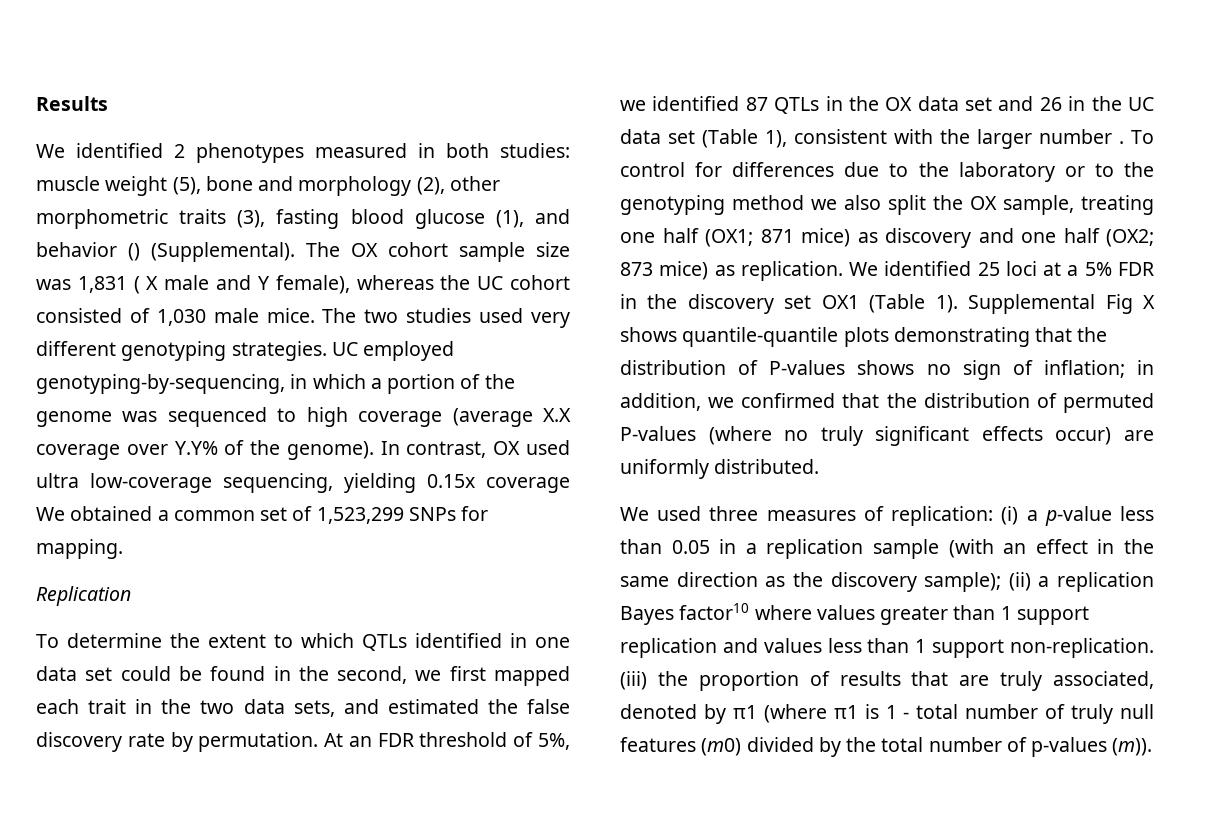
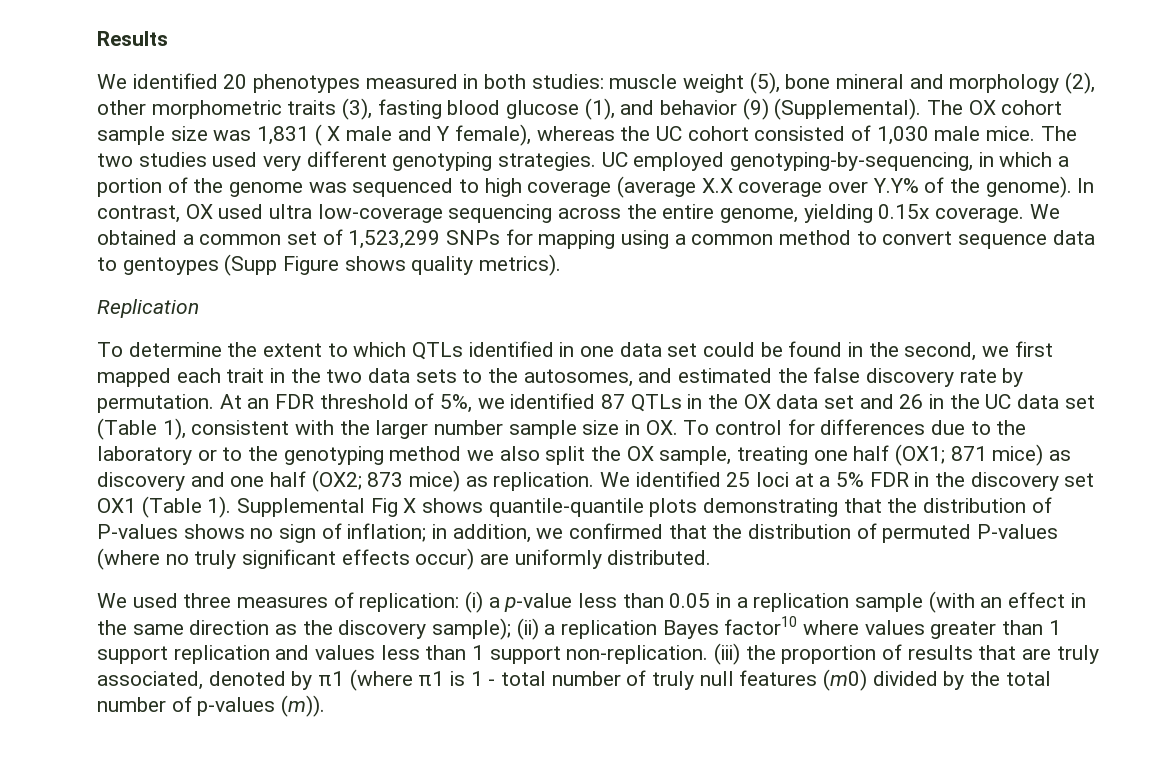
[174,144,185,158] 2 -> [223,74,248,89] 20
(253, 183) none -> [836,74,905,89] mineral
[128,243,140,261] () -> [742,98,769,120] (9)
[223,473,333,493] sequencing, -> [448,204,799,223] sequencing across the entire genome,
[486,477,570,493] coverage -> [935,207,1025,223] coverage.
[36,539,123,559] mapping. -> [538,230,1095,249] [97,254,562,276] mapping using a common method to convert sequence data to gentoypes (Supp Figure shows quality metrics).
[293,700,335,717] sets, -> [415,368,633,387] sets to the autosomes,
[1119,141,1124,144] . -> [508,420,678,439] sample size in OX.

